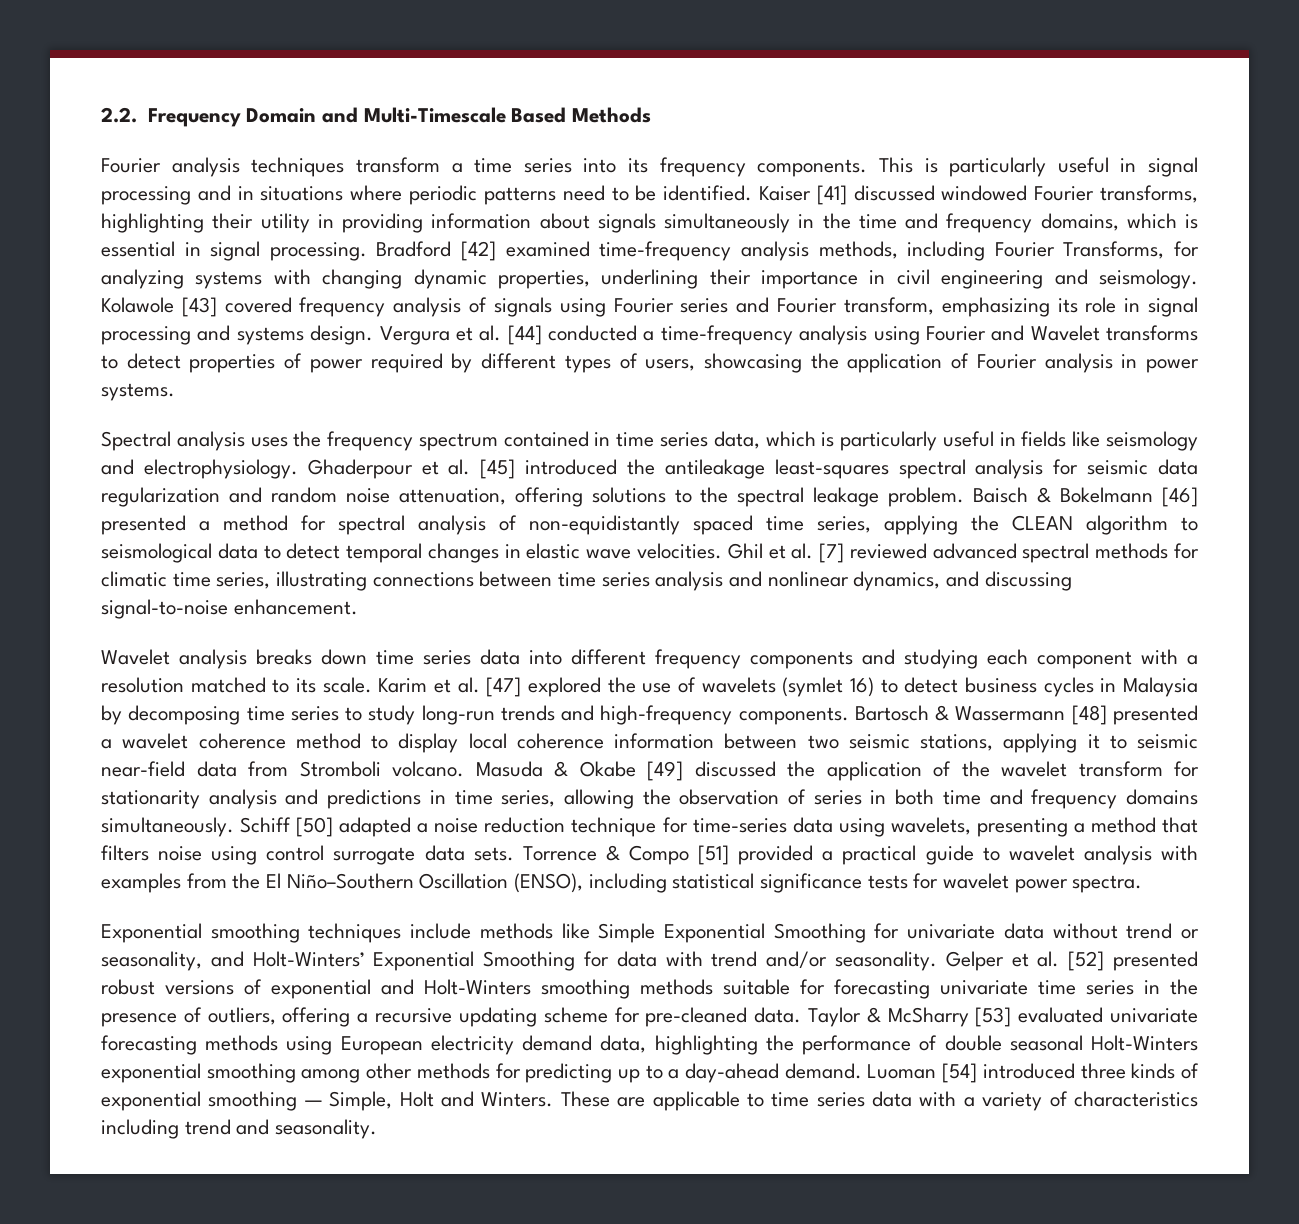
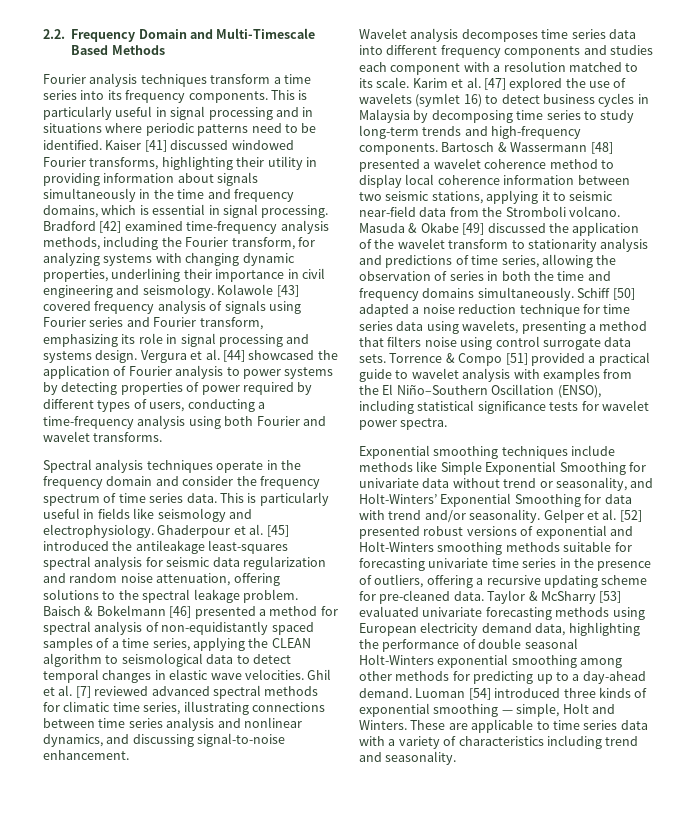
[994,241,1165,259] Fourier Transforms, -> [161,237,295,250] the Fourier transform,
[548,325,1198,345] [101,353,181,369] conducted a time-frequency analysis using Fourier and Wavelet transforms to detect -> [248,350,338,360] [43,365,334,379] [43,382,118,395] showcased the application of Fourier analysis to power systems by detecting
[703,353,1199,373] [101,383,175,401] [101,431,816,451] showcasing the application of Fourier analysis in power systems. // Spectral analysis uses the frequency spectrum contained in time series data, which -> [187,399,265,412] [43,415,326,429] [43,431,163,442] [43,459,301,473] [43,476,320,489] [43,493,244,506] conducting a time-frequency analysis using both Fourier and wavelet transforms. // Spectral analysis techniques operate in the frequency domain and consider the frequency spectrum of time series data. This
(753, 525) none -> [43,637,119,651] samples of a
[256,649,367,665] breaks down -> [461,29,538,42] decomposes
[904,649,978,669] studying -> [609,45,653,55] studies
[421,705,495,725] long-run -> [359,125,419,139] long-term
(288, 769) none -> [482,207,503,217] the
[1174,761,1199,777] for -> [511,240,525,249] to
[429,790,446,804] in -> [455,255,469,265] of
(935, 797) none -> [533,271,554,281] the
[692,818,787,833] time-series -> [603,304,631,314] [359,321,393,331] time series
[329,1091,393,1111] Simple, -> [516,703,560,717] simple,

